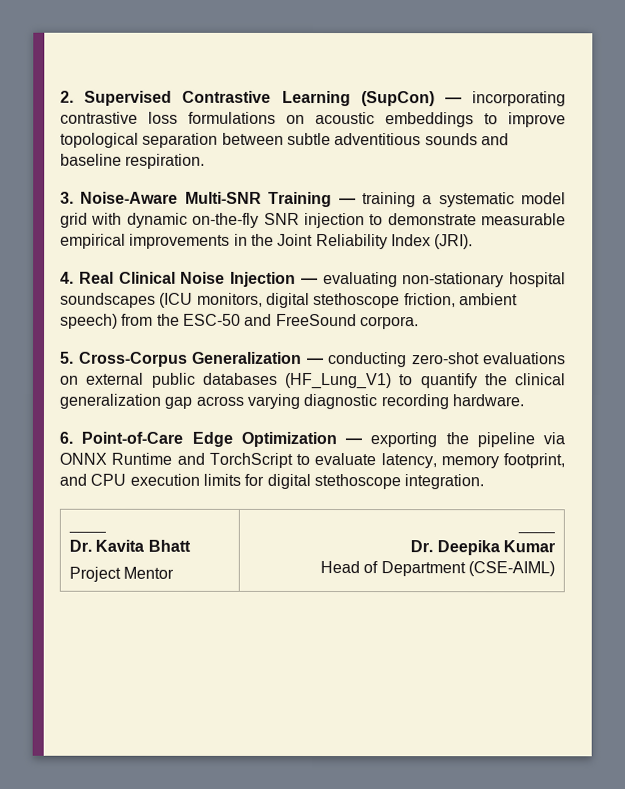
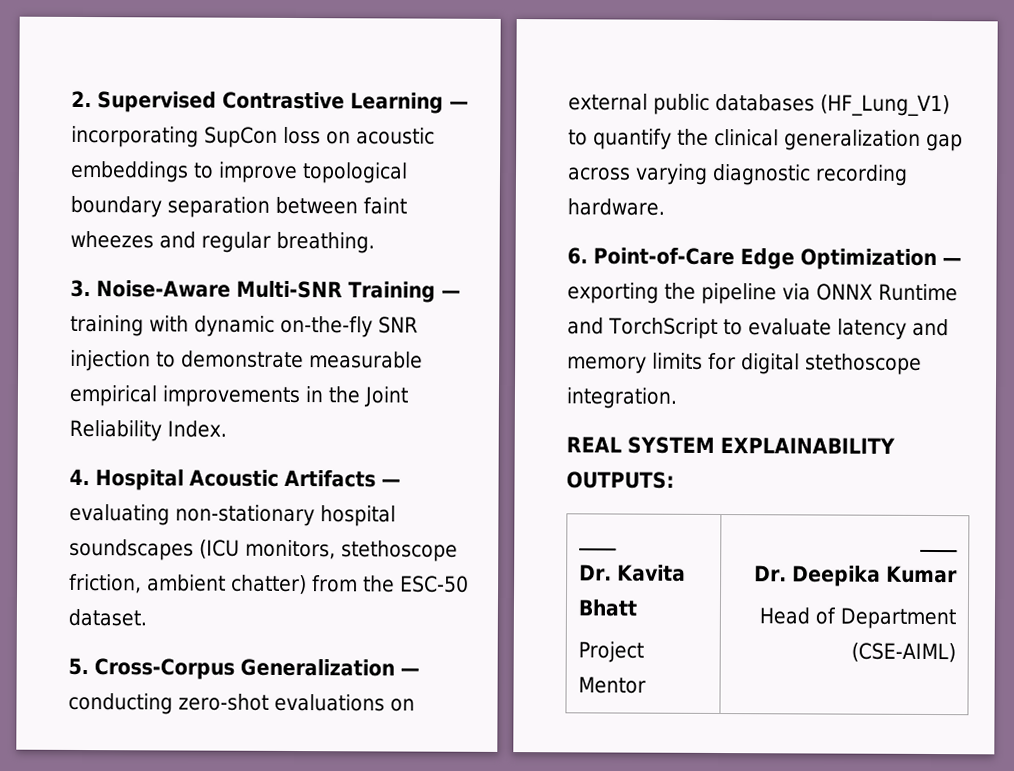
[360,91,435,107] (SupCon) -> (444, 103) none
[60,111,276,124] contrastive loss formulations -> [204,126,321,148] SupCon loss
(139, 140) none -> [70,195,162,218] boundary
[286,132,509,146] [60,153,206,169] subtle adventitious sounds and baseline respiration. -> [363,197,407,215] [70,230,375,254] faint wheezes and regular breathing.
[422,192,566,208] [60,212,88,228] a systematic model grid -> (144, 325) none
[390,234,474,250] Index (JRI). -> [166,420,227,438] Index.
[78,271,296,287] Real Clinical Noise Injection -> [95,469,376,491] Hospital Acoustic Artifacts
[265,292,310,308] digital -> (336, 549) none
[60,313,118,329] speech) -> [231,574,307,595] chatter)
[244,313,419,330] and FreeSound corpora. -> [68,608,147,627] dataset.
[380,453,565,469] [59,473,200,486] latency, memory footprint, and CPU execution -> [836,318,949,340] [567,356,647,374] latency and memory
(485, 482) none -> [566,436,895,454] [566,471,675,489] // REAL SYSTEM EXPLAINABILITY OUTPUTS:

